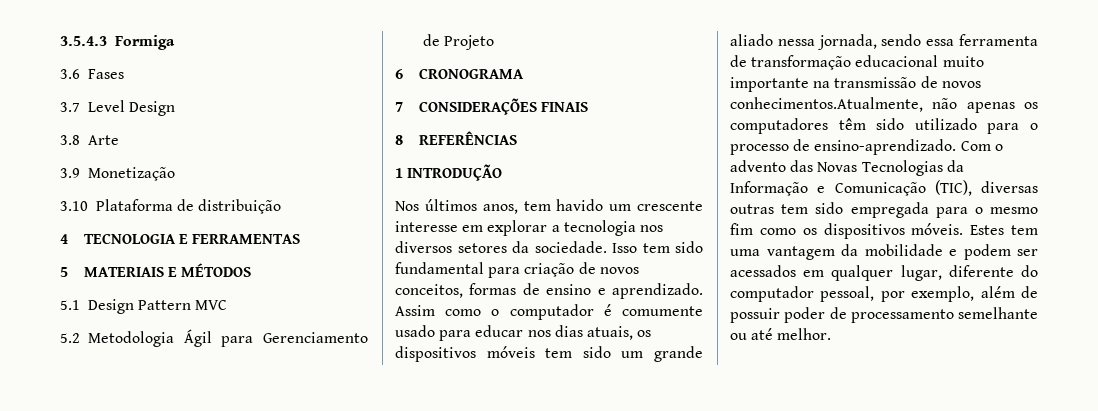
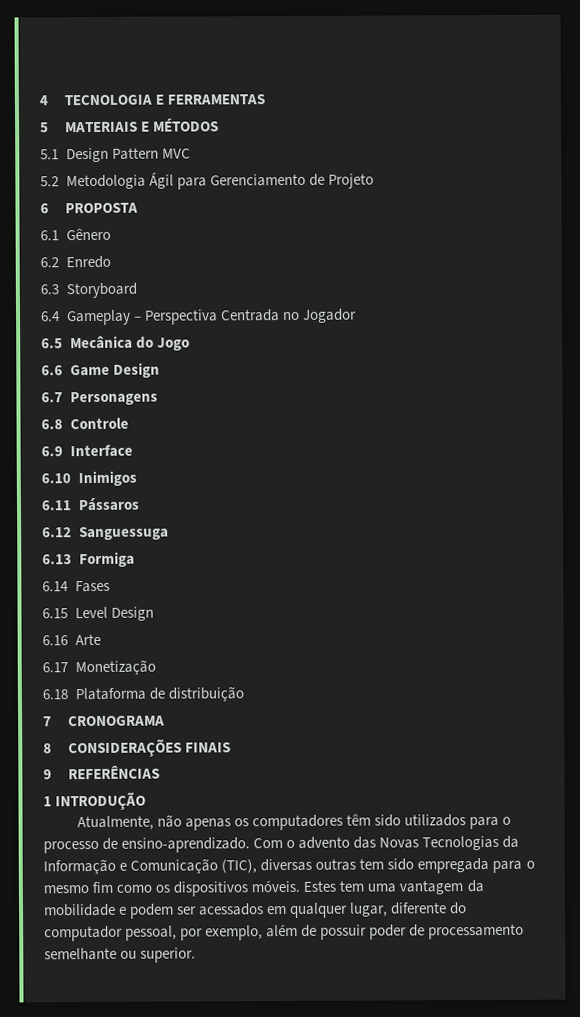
[60,35,175,50] [60,69,124,79] [60,100,175,116] [60,135,119,145] [60,167,175,181] [60,199,282,214] 3.5.4.3 Formiga // 3.6 Fases // 3.7 Level Design // 3.8 Arte // 3.9 Monetização // 3.10 Plataforma de distribuição // -> (39, 100) none
(403, 74) none -> [65,202,139,214] [40,227,111,241] [40,255,111,269] [40,282,137,299] [40,308,357,326] [41,335,190,351] [41,362,160,378] [41,391,158,406] [41,417,129,430] [41,444,133,458] [41,470,137,487] [41,497,140,512] [42,526,169,541] [42,551,135,568] [42,580,110,593] [42,606,154,621] [42,633,101,646] [42,659,156,676] [42,686,244,702] [43,716,52,727] PROPOSTA // 6.1 Gênero // 6.2 Enredo // 6.3 Storyboard // 6.4 Gameplay – Perspectiva Centrada no Jogador // 6.5 Mecânica do Jogo // 6.6 Game Design // 6.7 Personagens // 6.8 Controle // 6.9 Interface // 6.10 Inimigos // 6.11 Pássaros // 6.12 Sanguessuga // 6.13 Formiga // 6.14 Fases // 6.15 Level Design // 6.16 Arte // 6.17 Monetização // 6.18 Plataforma de distribuição // 7
[395,102,403,112] 7 -> [43,743,52,754] 8
[395,135,403,145] 8 -> [43,769,52,780] 9
[395,199,703,214] [395,220,663,236] [395,241,703,253] [395,262,639,278] [395,283,703,299] [395,304,703,320] [395,325,652,341] [395,346,703,362] [730,34,1038,50] [730,55,984,70] [730,76,981,92] [730,97,923,112] Nos últimos anos, tem havido um crescente interesse em explorar a tecnologia nos diversos setores da sociedade. Isso tem sido fundamental para criação de novos conceitos, formas de ensino e aprendizado. Assim como o computador é comumente usado para educar nos dias atuais, os dispositivos móveis tem sido um grande aliado nessa jornada, sendo essa ferramenta de transformação educacional muito importante na transmissão de novos conhecimentos.Atualmente, -> [76,815,154,831] Atualmente,
[914,118,977,130] utilizado -> [404,814,467,827] utilizados
[751,328,832,340] até melhor. -> [140,947,197,963] superior.

